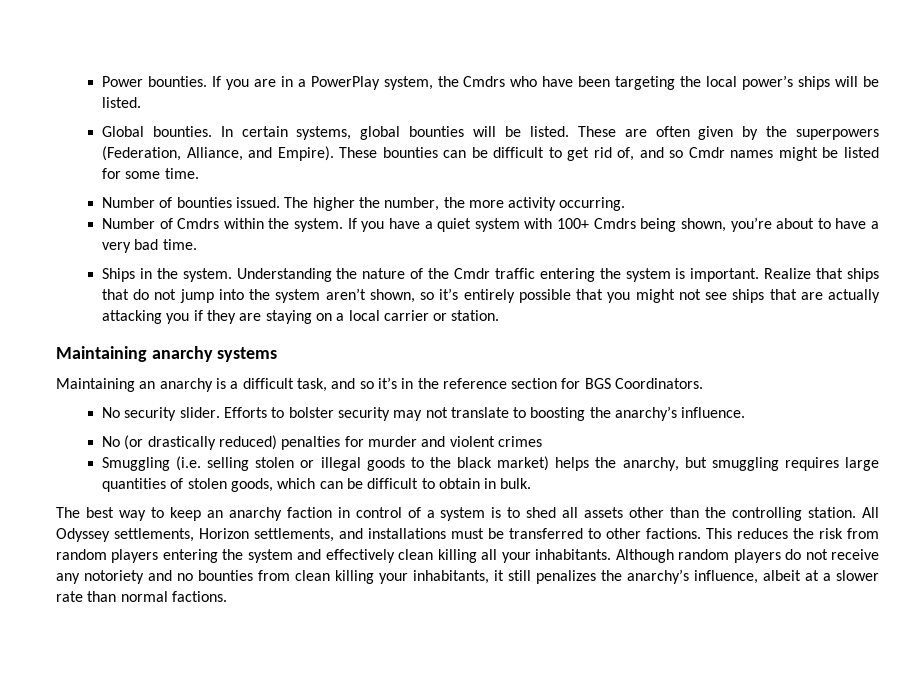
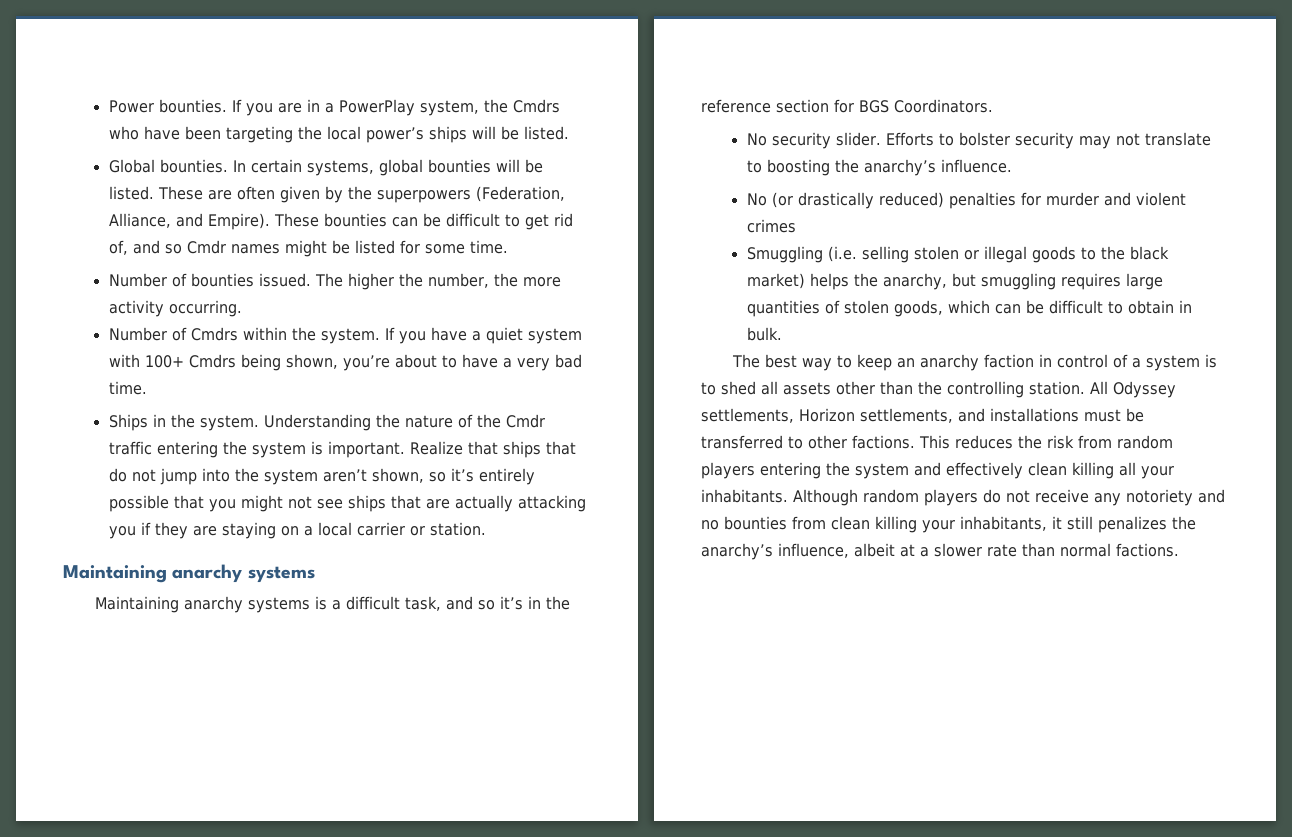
[139,378,213,392] an anarchy -> [183,596,310,613] anarchy systems

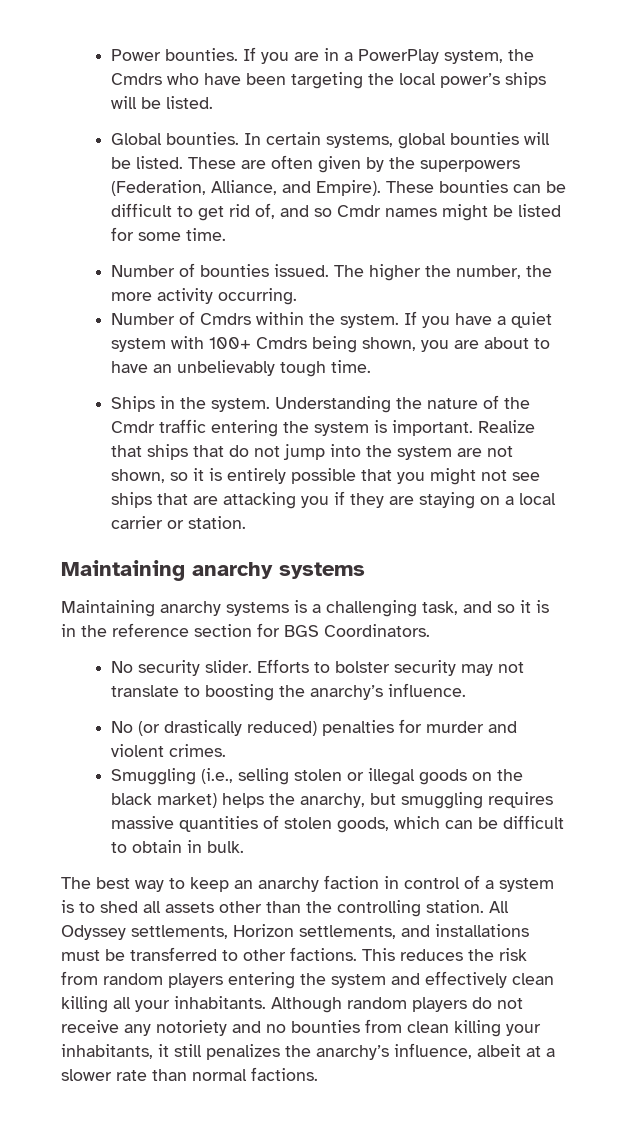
[342,355,390,371] you’re -> [421,340,480,352] you are
[502,354,582,371] a very bad -> [153,360,327,377] an unbelievably tough
[322,468,474,483] aren’t shown, so it’s -> [457,446,514,457] [111,468,223,483] are not shown, so it is
[454,495,513,512] actually -> (219, 500) none
[345,596,400,610] difficult -> [326,600,417,617] challenging
[499,596,523,610] it’s -> [520,600,549,613] it is
[746,219,796,233] crimes -> [169,744,227,757] crimes.
[827,246,857,262] (i.e. -> [201,768,234,784] (i.e.,
[1080,247,1096,260] to -> [472,772,493,781] on
[1125,273,1163,290] large -> [111,816,175,829] massive

